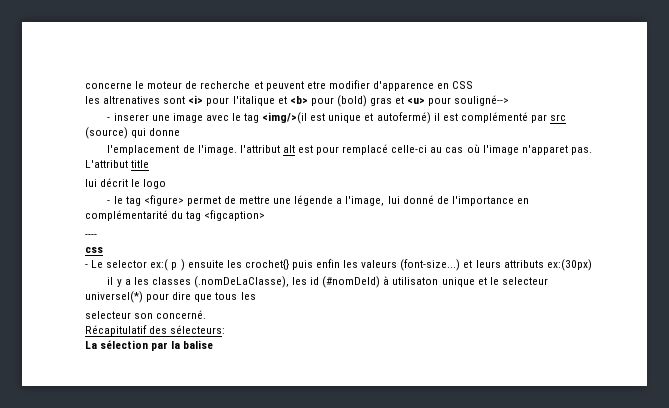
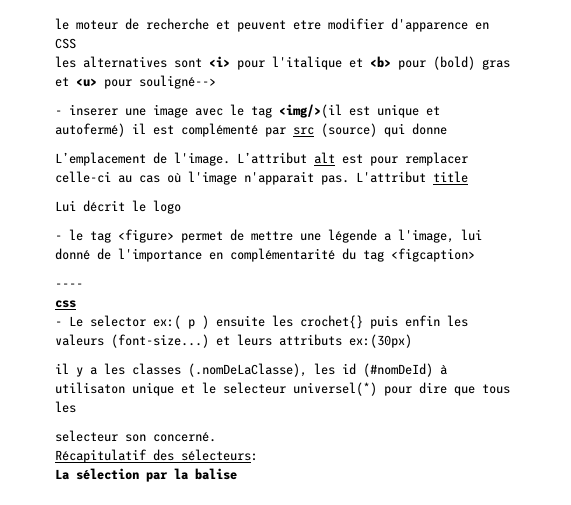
[85,82,132,89] concerne -> (55, 24) none
[103,96,161,104] altrenatives -> [83,56,167,68] alternatives
[107,145,180,155] l'emplacement -> [55,152,146,166] L’emplacement
[239,145,280,153] l'attribut -> [237,152,307,164] L’attribut
[342,144,389,155] remplacé -> [405,152,468,166] remplacer
[521,145,568,155] n'apparet -> [244,171,314,185] n'apparait
[85,179,97,187] lui -> [55,200,76,212] Lui

